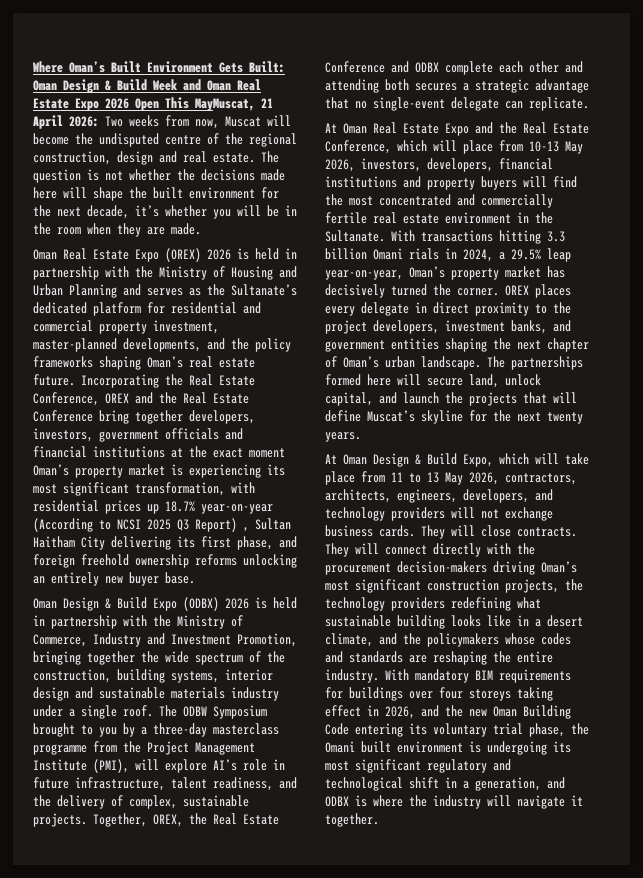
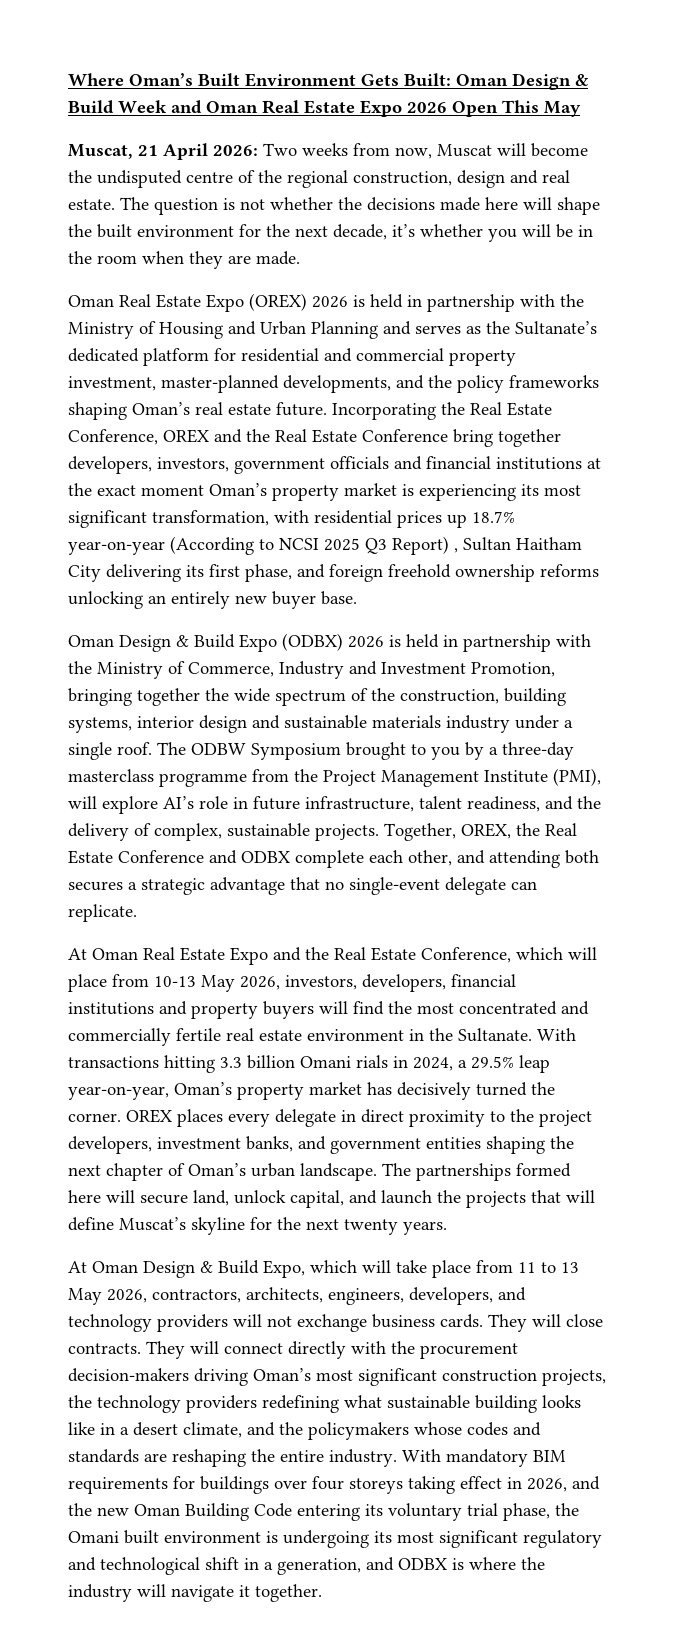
[195,98,255,111] MayMuscat, -> [544,101,581,117] [68,144,133,159] May // Muscat,
[529,61,559,73] other -> [408,850,452,866] other,

